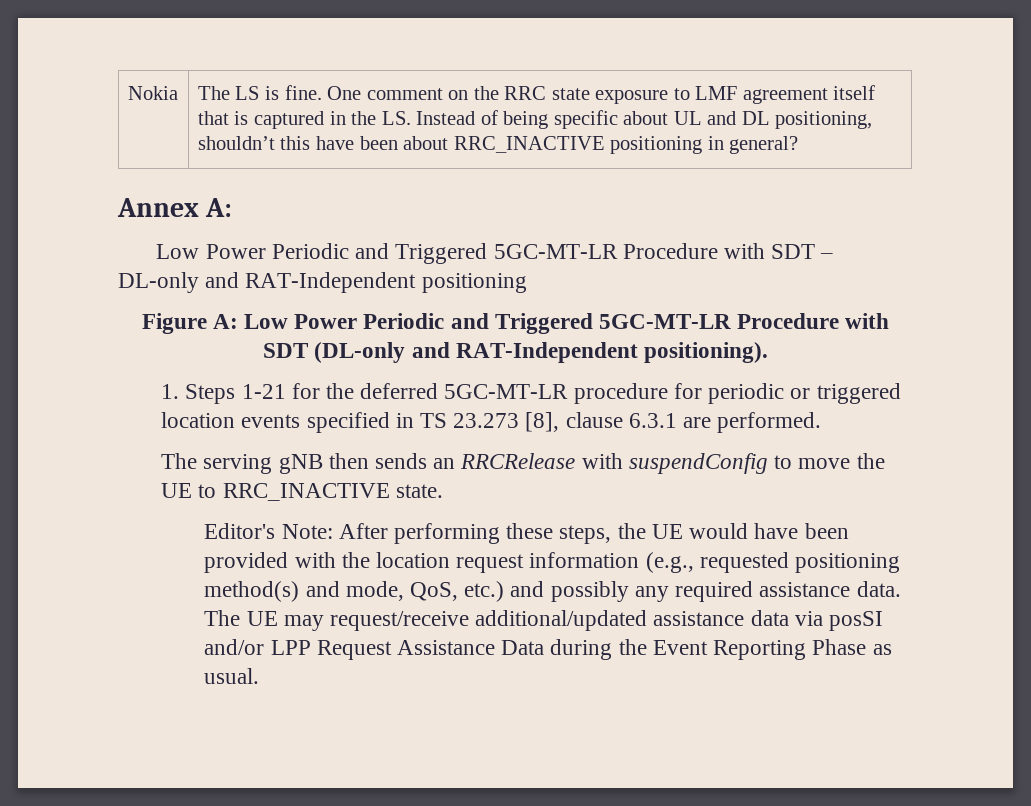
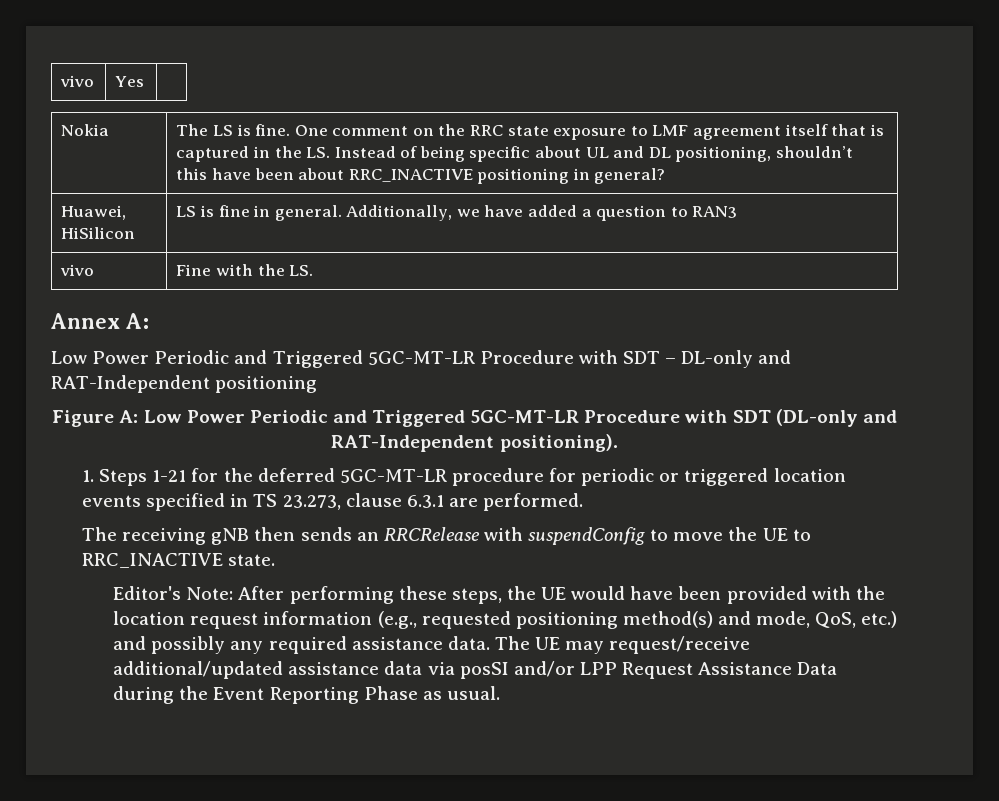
(127, 93) none -> [60,75,95,87] [115,76,145,87] vivo | Yes | //
(799, 145) none -> [61,205,127,220] [61,227,136,239] [176,205,738,221] [60,264,95,276] [176,264,314,276] // Huawei, HiSilicon | LS is fine in general. Additionally, we have added a question to RAN3 // vivo | Fine with the LS.
[453,412,560,432] 23.273 [8], -> [282,495,341,510] 23.273,
[203,454,273,474] serving -> [122,528,207,545] receiving

